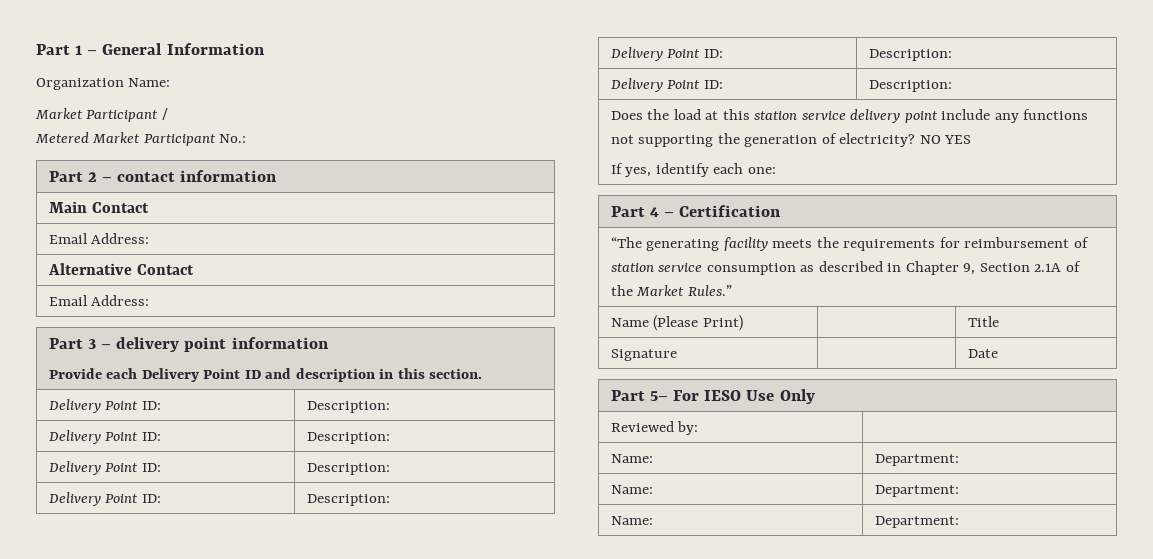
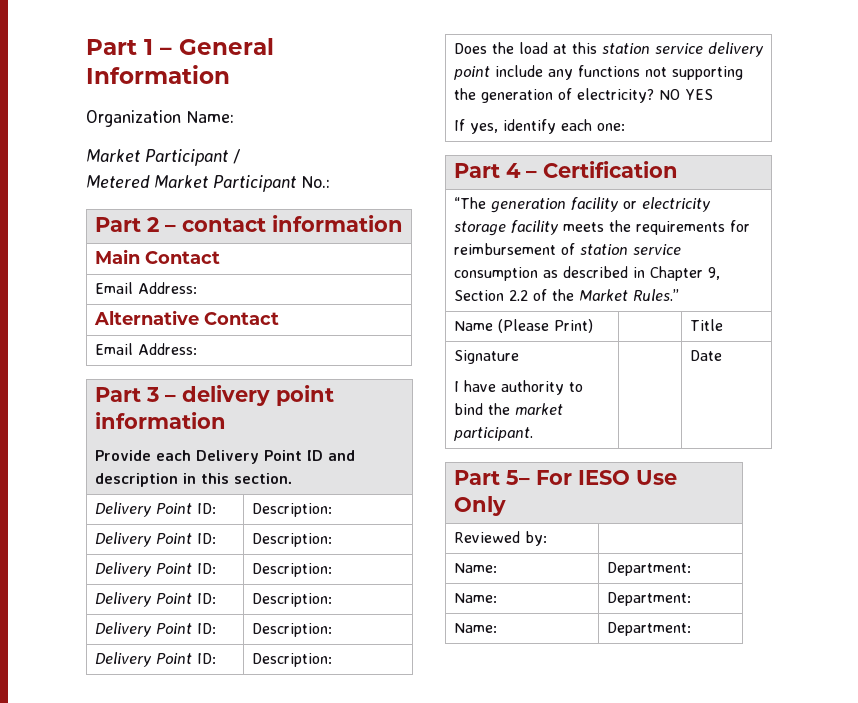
[646,239,720,251] generating -> [490,197,711,213] [453,221,506,236] generation facility or electricity storage
[1034,263,1062,272] 2.1A -> [508,290,528,301] 2.2
(677, 355) none -> [453,380,583,395] [453,403,563,415] [453,427,533,441] // I have authority to bind the market participant.

